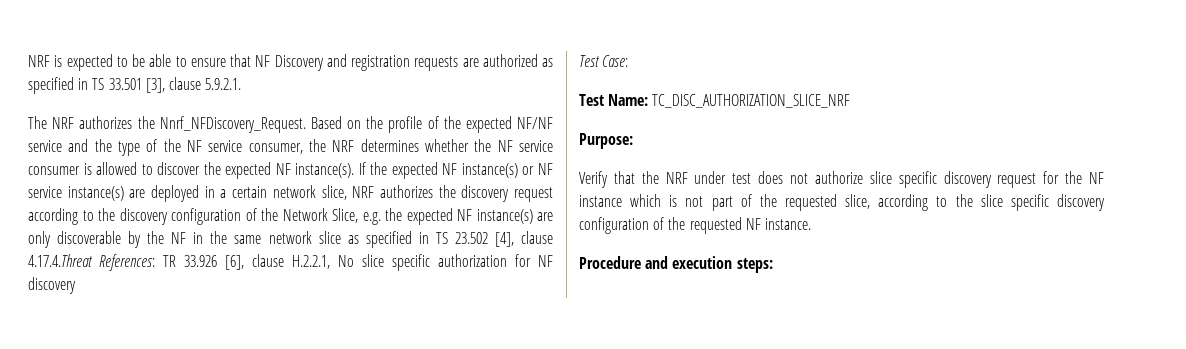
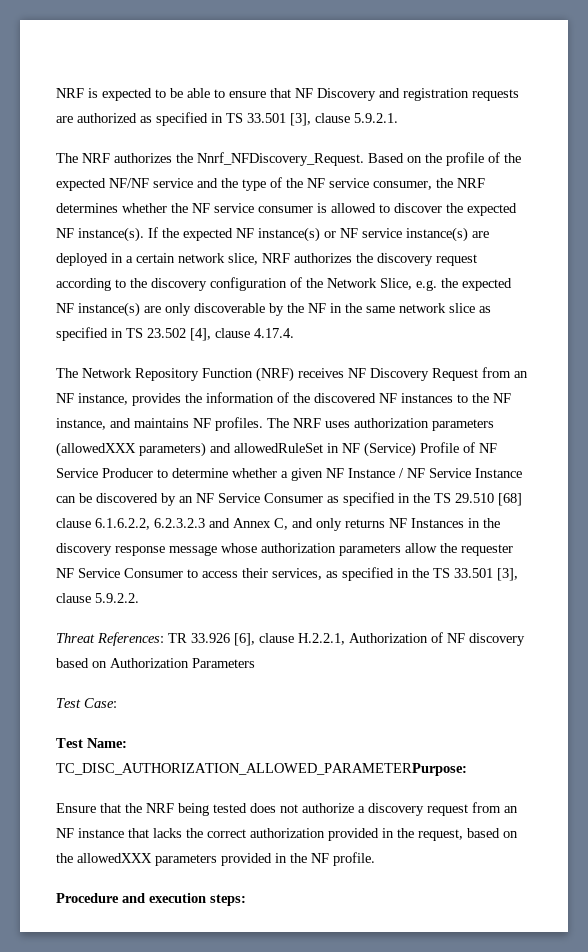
[28,254,93,267] 4.17.4.Threat -> [254,328,294,338] [56,367,528,382] [56,392,511,406] [56,417,494,431] [56,442,497,457] [56,468,522,481] [56,492,522,506] [56,518,500,531] [56,543,513,556] [56,567,518,581] [56,593,139,603] [56,633,95,643] 4.17.4. // The Network Repository Function (NRF) receives NF Discovery Request from an NF instance, provides the information of the discovered NF instances to the NF instance, and maintains NF profiles. The NRF uses authorization parameters (allowedXXX parameters) and allowedRuleSet in NF (Service) Profile of NF Service Producer to determine whether a given NF Instance / NF Service Instance can be discovered by an NF Service Consumer as specified in the TS 29.510 [68] clause 6.1.6.2.2, 6.2.3.2.3 and Annex C, and only returns NF Instances in the discovery response message whose authorization parameters allow the requester NF Service Consumer to access their services, as specified in the TS 33.501 [3], clause 5.9.2.2. // Threat
[338,254,553,271] [28,277,76,294] No slice specific authorization for NF discovery -> [349,632,525,646] [56,658,255,668] Authorization of NF discovery based on Authorization Parameters
[652,94,851,108] [579,133,633,149] [579,171,608,188] TC_DISC_AUTHORIZATION_SLICE_NRF // Purpose: // Verify -> [56,763,467,776] [56,803,96,813] TC_DISC_AUTHORIZATION_ALLOWED_PARAMETERPurpose: // Ensure
[694,171,752,184] under test -> [178,803,247,816] being tested
[869,171,1104,188] [579,194,1106,211] [579,217,811,234] slice specific discovery request for the NF instance which is not part of the requested slice, according to the slice specific discovery configuration of the requested NF instance. -> [358,802,518,816] [56,828,518,841] [56,852,375,866] a discovery request from an NF instance that lacks the correct authorization provided in the request, based on the allowedXXX parameters provided in the NF profile.

